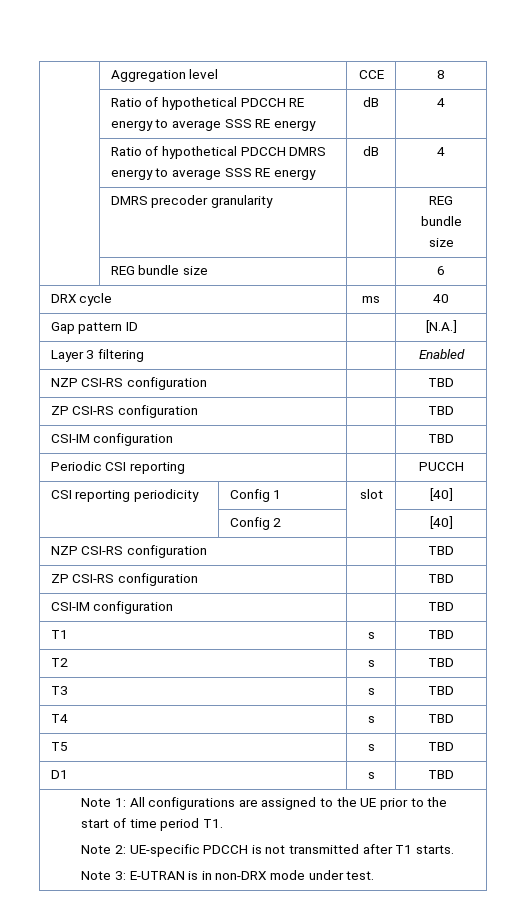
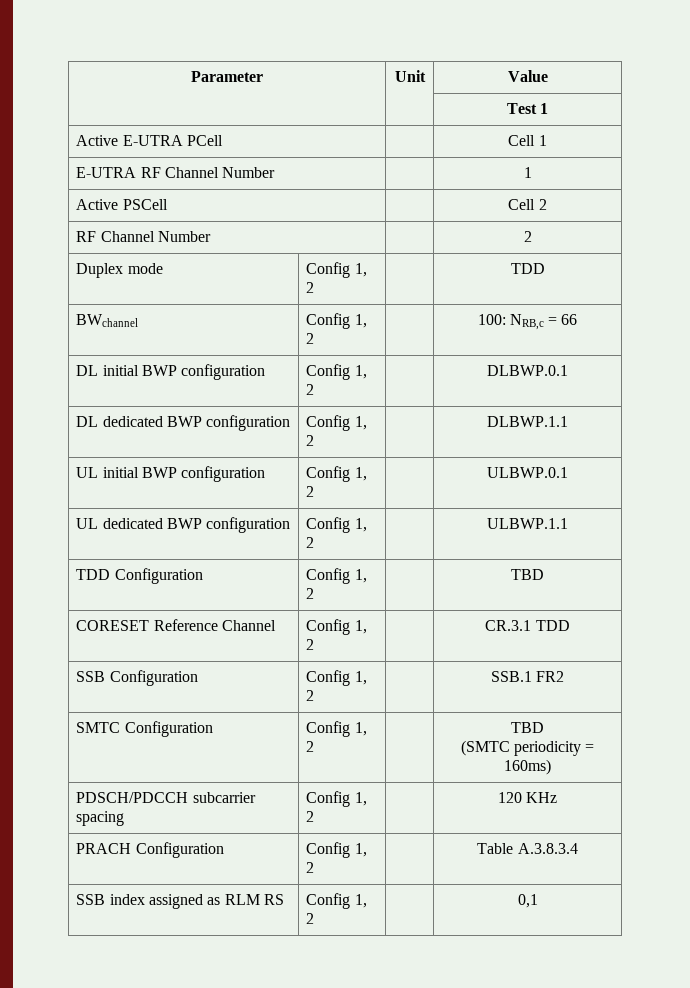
[110,69,219,82] [358,70,384,79] [437,70,445,79] [110,97,305,110] [110,119,316,131] [363,97,379,107] [437,98,445,107] [110,146,327,159] [110,168,316,180] [363,146,379,156] [437,147,445,156] [110,195,273,208] [429,196,453,205] [420,216,462,226] [428,238,454,247] [110,265,208,275] [437,266,445,275] [50,293,113,306] [362,296,380,303] [433,294,449,303] [50,322,138,334] [425,320,457,333] [50,349,144,362] [418,349,465,359] [50,377,207,390] [428,378,454,387] [50,405,198,418] [428,406,454,415] [50,433,174,446] [428,434,454,443] [50,461,185,474] [418,462,464,471] [50,489,199,502] [229,489,282,502] [359,489,383,499] [429,488,453,501] [229,517,282,530] [429,516,453,529] [50,545,207,558] [428,546,454,555] [50,573,198,586] [428,574,454,583] [50,601,174,614] [428,602,454,611] [50,630,68,639] [367,632,375,639] [428,630,454,639] [50,658,68,667] [367,660,375,667] [428,658,454,667] [50,686,68,695] [367,688,375,695] [428,686,454,695] [50,714,68,723] [367,716,375,723] [428,714,454,723] [50,742,68,751] [367,744,375,751] [428,742,454,751] [50,770,68,779] [367,772,375,779] [428,770,454,779] [81,797,448,810] [81,818,223,831] [81,844,455,857] [81,870,375,880] | Aggregation level | CCE | 8 // | Ratio of hypothetical PDCCH RE energy to average SSS RE energy | dB | 4 // | Ratio of hypothetical PDCCH DMRS energy to average SSS RE energy | dB | 4 // | DMRS precoder granularity | | REG bundle size // | REG bundle size | | 6 // DRX cycle | ms | 40 // Gap pattern ID | | [N.A.] // Layer 3 filtering | | Enabled // NZP CSI-RS configuration | | TBD // ZP CSI-RS configuration | | TBD // CSI-IM configuration | | TBD // Periodic CSI reporting | | PUCCH // CSI reporting periodicity | Config 1 | slot | [40] // | Config 2 | | [40] // NZP CSI-RS configuration | | TBD // ZP CSI-RS configuration | | TBD // CSI-IM configuration | | TBD // T1 | s | TBD // T2 | s | TBD // T3 | s | TBD // T4 | s | TBD // T5 | s | TBD // D1 | s | TBD // Note 1: All configurations are assigned to the UE prior to the start of time period T1. // Note 2: UE-specific PDCCH is not transmitted after T1 starts. // Note 3: E-UTRAN is in non-DRX mode under test. -> [191,71,263,82] [394,70,426,82] [507,70,548,82] [506,103,549,114] [76,135,223,146] [508,135,547,146] [76,167,276,178] [523,167,532,178] [76,199,168,210] [508,199,547,210] [76,231,211,242] [523,231,532,242] [76,263,163,278] [306,262,367,278] [306,282,315,293] [510,263,545,274] [76,314,139,327] [306,313,367,329] [306,333,315,344] [477,314,578,330] [76,364,266,380] [306,364,367,380] [306,384,315,395] [487,365,568,376] [76,415,291,431] [306,415,367,431] [306,435,315,446] [487,416,568,427] [76,466,266,482] [306,466,367,482] [306,486,315,497] [487,467,568,478] [76,517,291,533] [306,517,367,533] [306,537,315,548] [487,518,568,529] [76,568,203,584] [306,568,367,584] [306,588,315,599] [511,569,544,580] [76,619,276,631] [306,619,367,635] [306,639,315,650] [485,620,570,631] [76,670,198,686] [306,670,367,686] [306,690,315,701] [490,671,565,682] [76,721,213,737] [306,721,367,737] [306,741,315,752] [511,722,544,733] [460,740,595,756] [504,759,551,775] [76,792,256,803] [76,811,125,826] [306,791,367,807] [306,811,315,822] [497,792,558,803] [76,842,224,858] [306,842,367,858] [306,862,315,873] [477,843,578,854] [76,894,284,909] [306,893,367,909] [306,913,315,924] [517,894,538,908] Parameter | Unit | Value // | | Test 1 // Active E-UTRA PCell | | Cell 1 // E-UTRA RF Channel Number | | 1 // Active PSCell | | Cell 2 // RF Channel Number | | 2 // Duplex mode | Config 1, 2 | | TDD // BWchannel | Config 1, 2 | | 100: NRB,c = 66 // DL initial BWP configuration | Config 1, 2 | | DLBWP.0.1 // DL dedicated BWP configuration | Config 1, 2 | | DLBWP.1.1 // UL initial BWP configuration | Config 1, 2 | | ULBWP.0.1 // UL dedicated BWP configuration | Config 1, 2 | | ULBWP.1.1 // TDD Configuration | Config 1, 2 | | TBD // CORESET Reference Channel | Config 1, 2 | | CR.3.1 TDD // SSB Configuration | Config 1, 2 | | SSB.1 FR2 // SMTC Configuration | Config 1, 2 | | TBD // (SMTC periodicity = 160ms) // PDSCH/PDCCH subcarrier spacing | Config 1, 2 | | 120 KHz // PRACH Configuration | Config 1, 2 | | Table A.3.8.3.4 // SSB index assigned as RLM RS | Config 1, 2 | | 0,1

